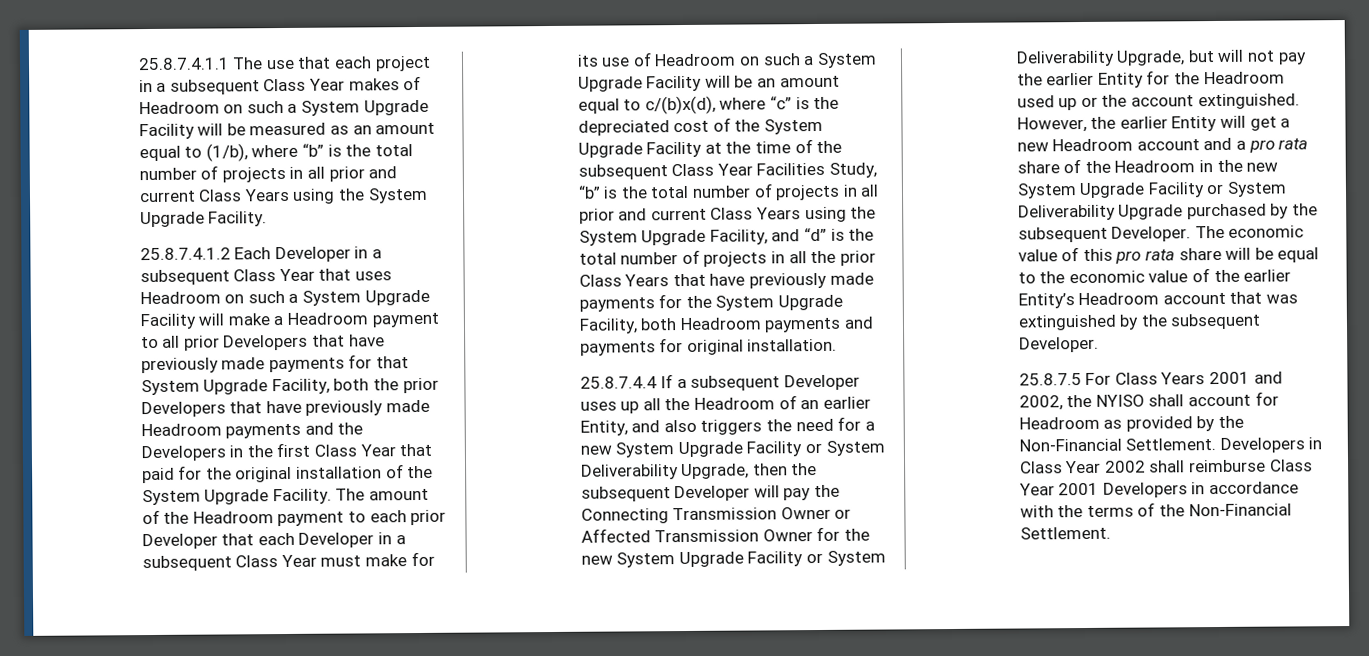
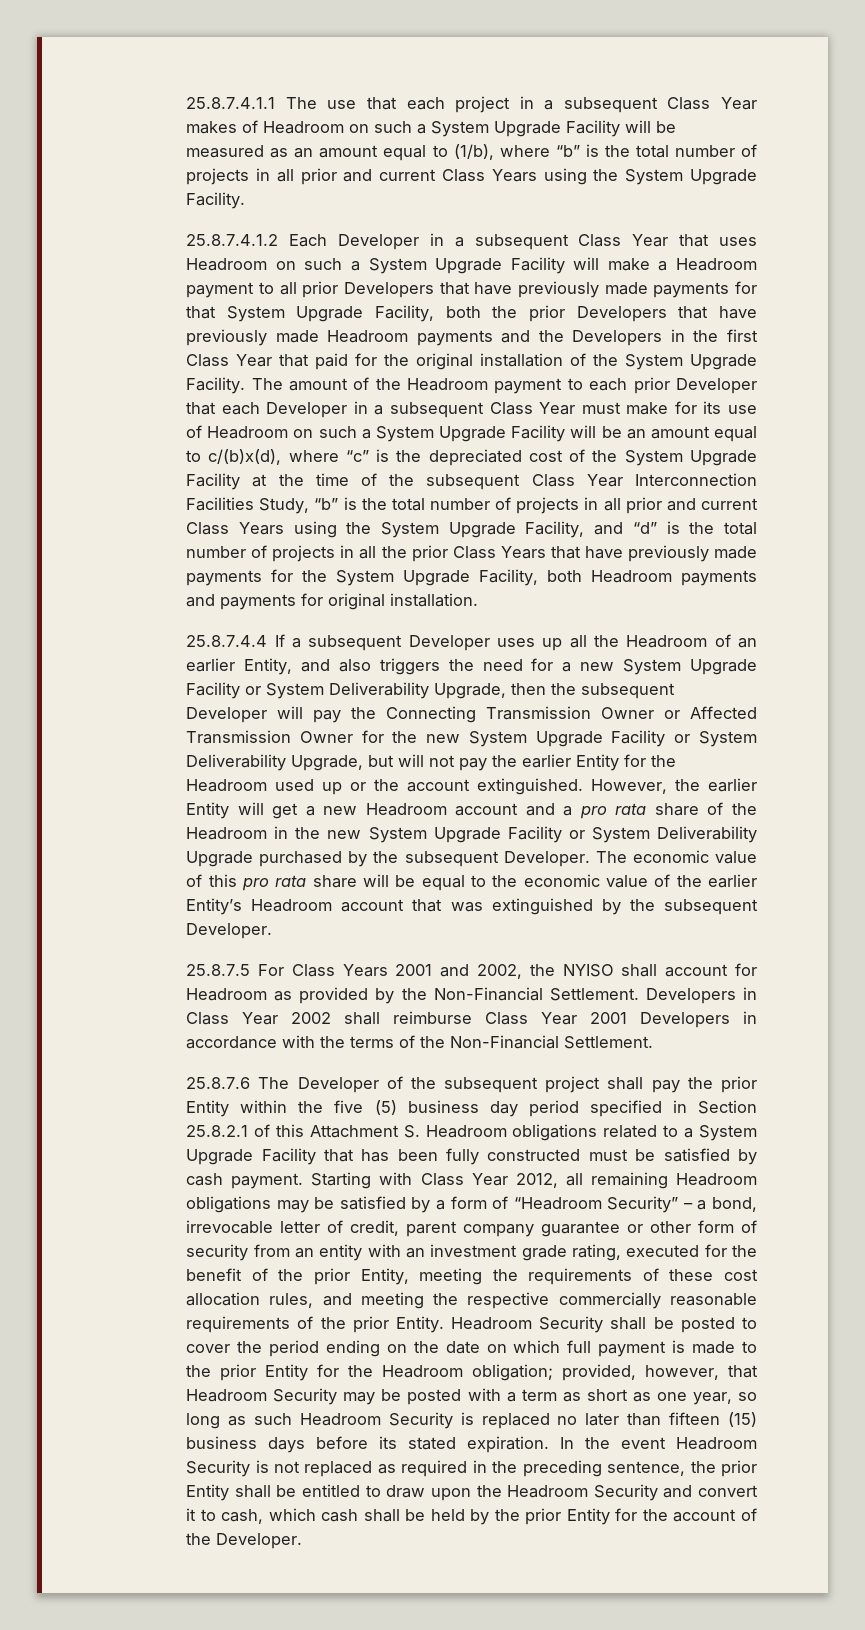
(753, 169) none -> [634,473,757,486] Interconnection
(1111, 533) none -> [186,1076,757,1093] [186,1100,757,1117] [186,1124,757,1141] [186,1148,757,1165] [186,1172,757,1189] [186,1196,758,1213] [186,1220,757,1237] [186,1244,758,1261] [186,1268,758,1285] [186,1292,758,1309] [186,1316,757,1333] [186,1340,757,1357] [186,1364,759,1381] [186,1388,757,1405] [186,1412,757,1429] [186,1436,758,1453] [186,1460,757,1477] [186,1484,758,1501] [186,1508,758,1525] [186,1533,303,1549] // 25.8.7.6 The Developer of the subsequent project shall pay the prior Entity within the five (5) business day period specified in Section 25.8.2.1 of this Attachment S. Headroom obligations related to a System Upgrade Facility that has been fully constructed must be satisfied by cash payment. Starting with Class Year 2012, all remaining Headroom obligations may be satisfied by a form of “Headroom Security” – a bond, irrevocable letter of credit, parent company guarantee or other form of security from an entity with an investment grade rating, executed for the benefit of the prior Entity, meeting the requirements of these cost allocation rules, and meeting the respective commercially reasonable requirements of the prior Entity. Headroom Security shall be posted to cover the period ending on the date on which full payment is made to the prior Entity for the Headroom obligation; provided, however, that Headroom Security may be posted with a term as short as one year, so long as such Headroom Security is replaced no later than fifteen (15) business days before its stated expiration. In the event Headroom Security is not replaced as required in the preceding sentence, the prior Entity shall be entitled to draw upon the Headroom Security and convert it to cash, which cash shall be held by the prior Entity for the account of the Developer.

